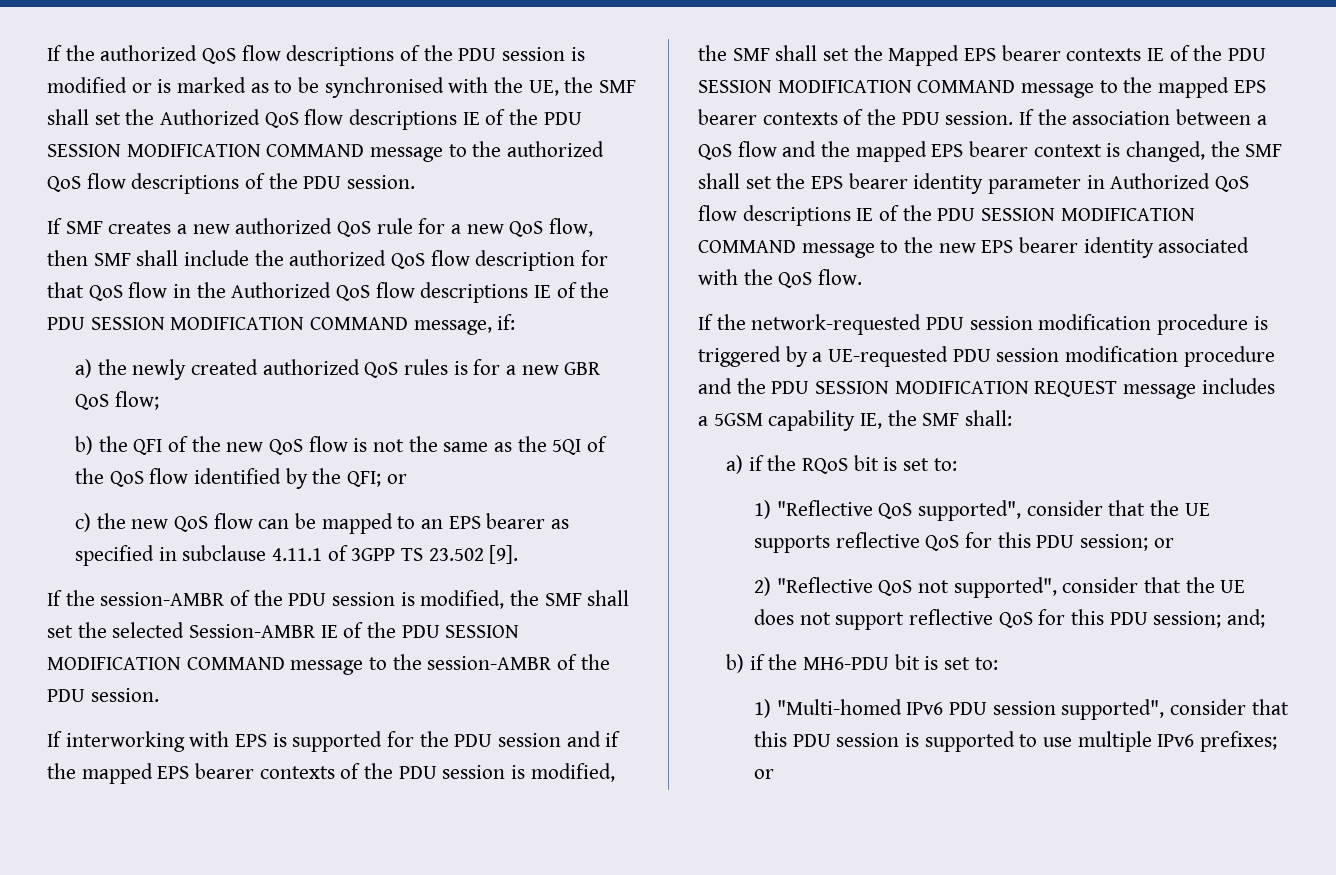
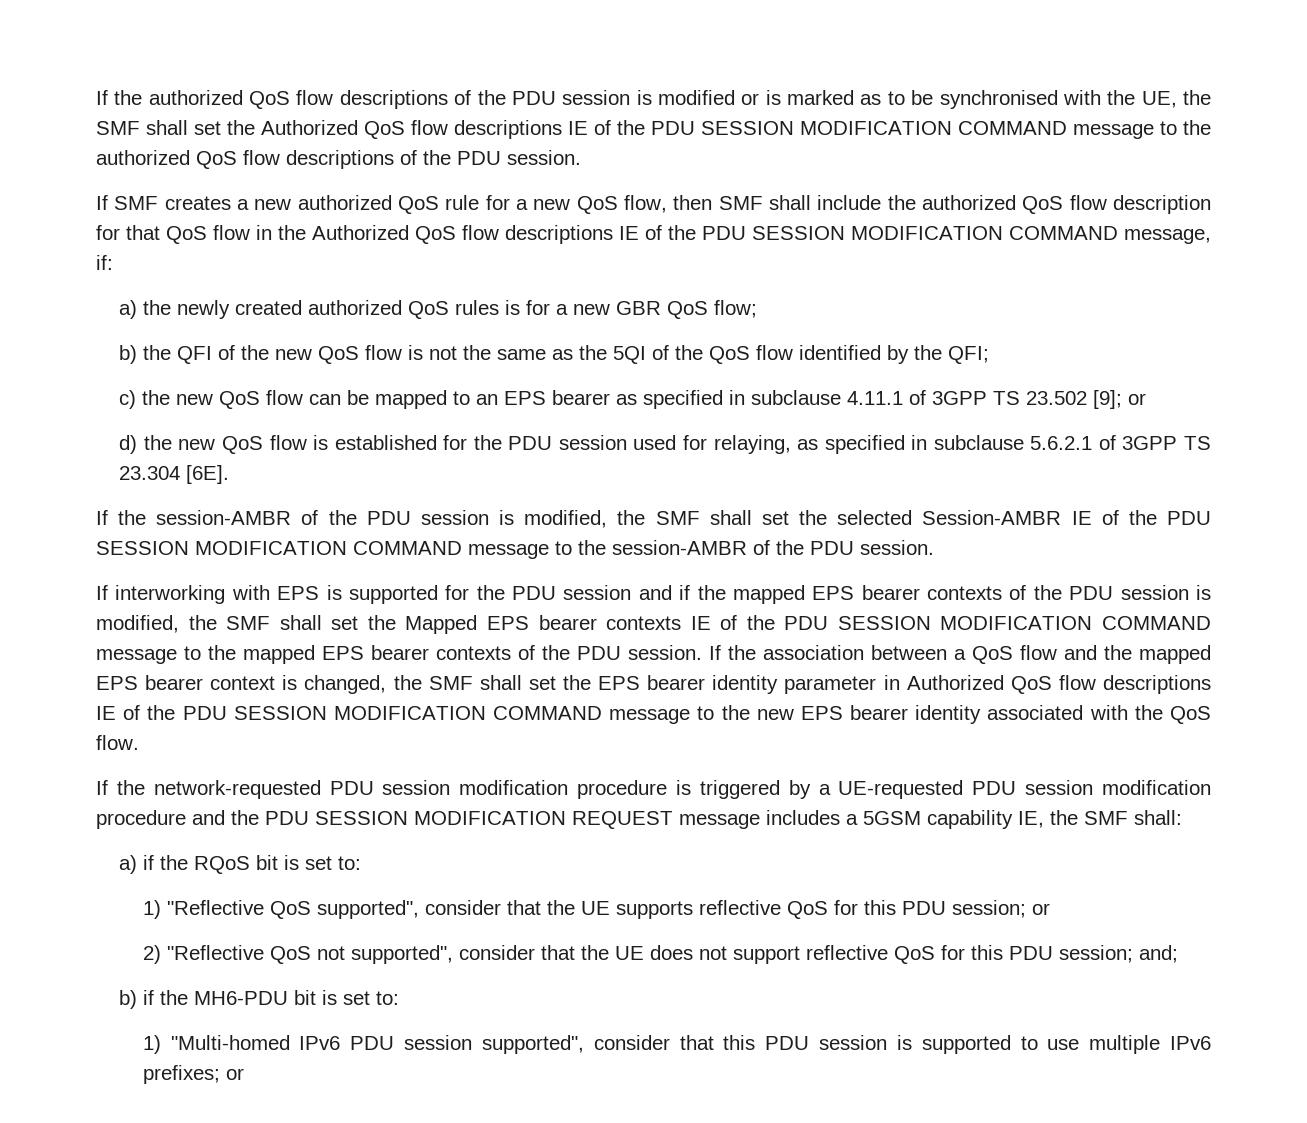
[386,474,407,484] or -> (990, 355) none
[489,545,519,564] [9]. -> [1093,390,1147,409] [119,435,1212,454] [119,465,230,484] [9]; or // d) the new QoS flow is established for the PDU session used for relaying, as specified in subclause 5.6.2.1 of 3GPP TS 23.304 [6E].

